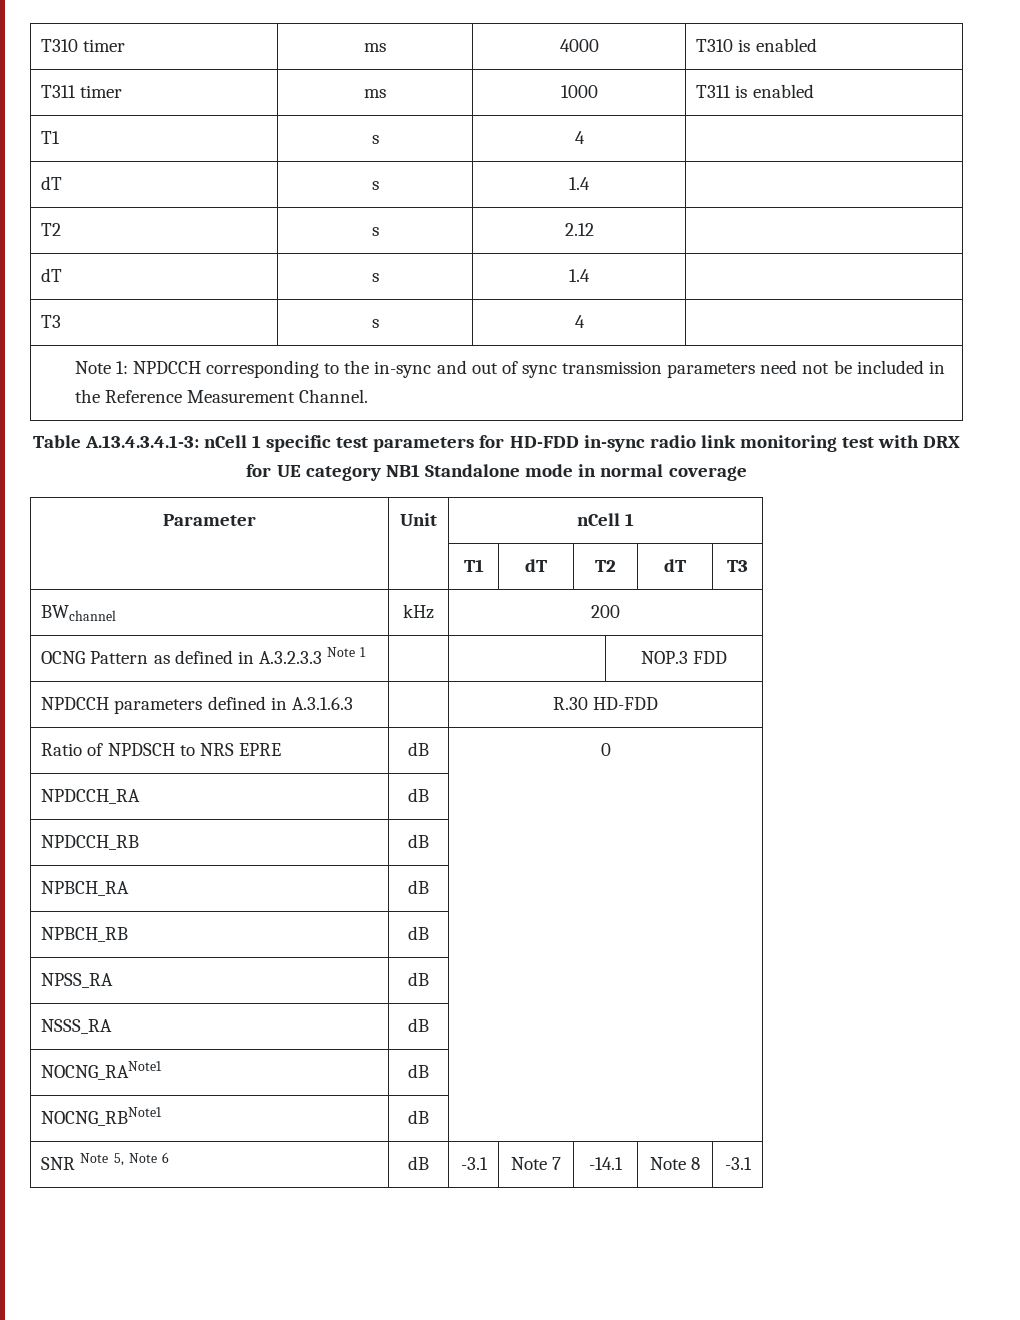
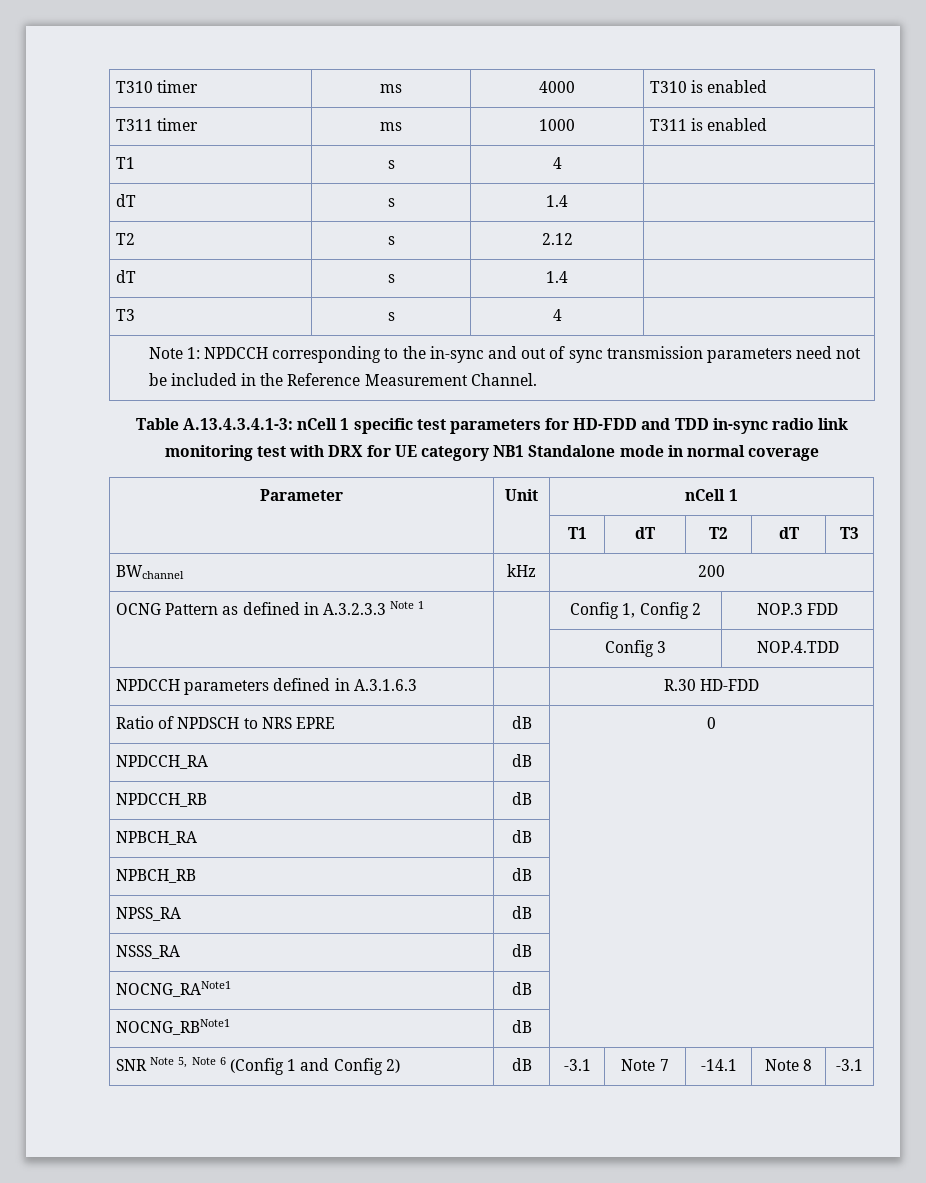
(579, 442) none -> [641,418,709,430] and TDD
(367, 652) none -> [570,602,701,619] Config 1, Config 2
(728, 657) none -> [604,640,667,657] [756,641,839,653] // | | Config 3 | NOP.4.TDD
(169, 1157) none -> [230,1058,400,1075] (Config 1 and Config 2)

